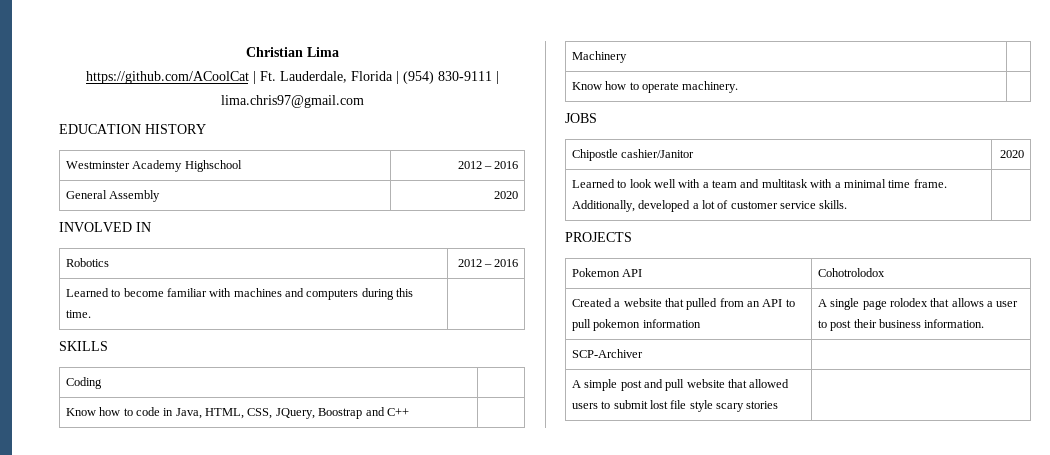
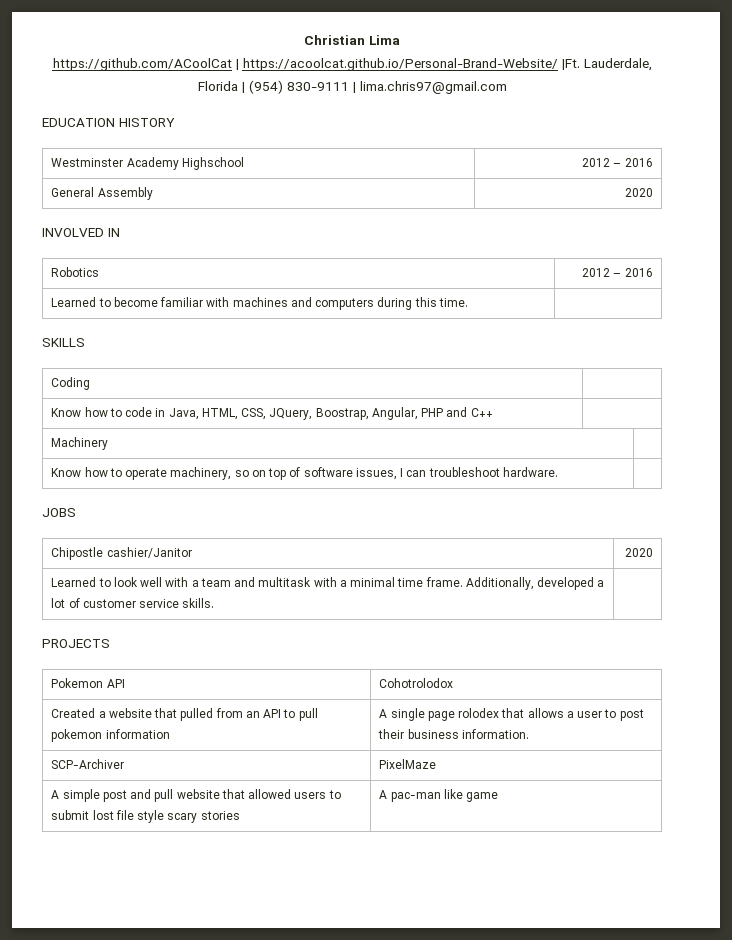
[259,71,276,81] Ft. -> [242,58,580,71] https://acoolcat.github.io/Personal-Brand-Website/ |Ft.
[318,408,363,419] Boostrap -> [315,407,444,420] Boostrap, Angular, PHP
[682,81,739,93] machinery. -> [170,467,558,480] machinery, so on top of software issues, I can troubleshoot hardware.
(643, 353) none -> [379,759,437,769] PixelMaze
(779, 405) none -> [379,789,499,802] A pac-man like game

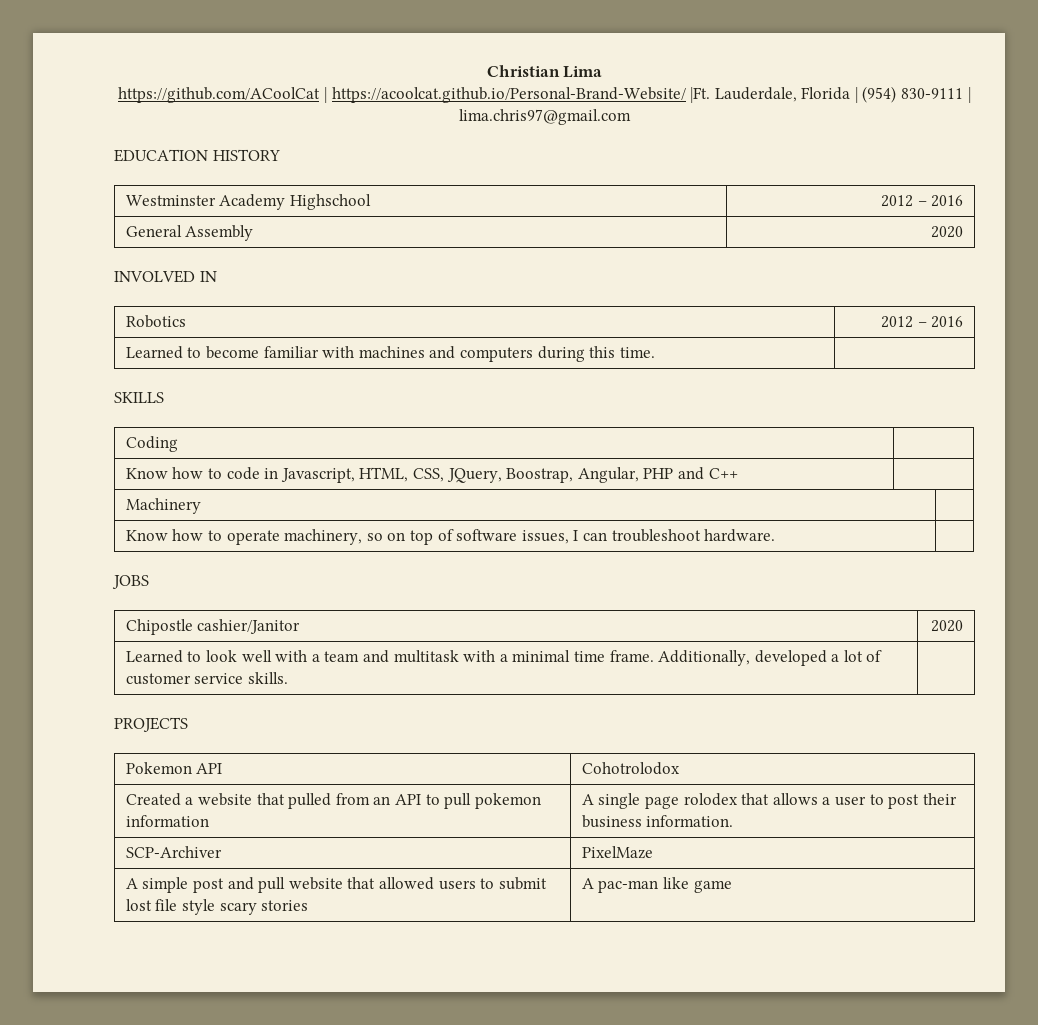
[168,408,199,420] Java, -> [280,468,355,483] Javascript,

